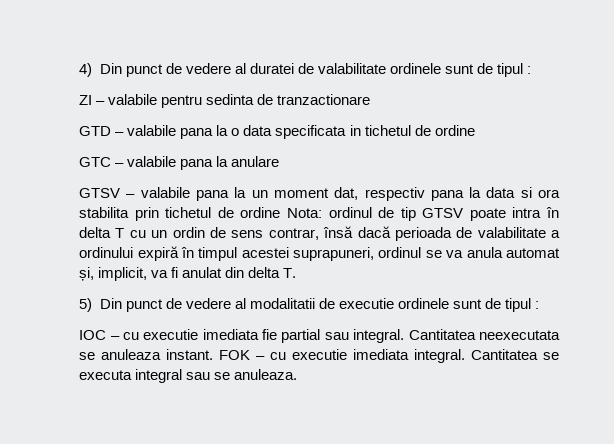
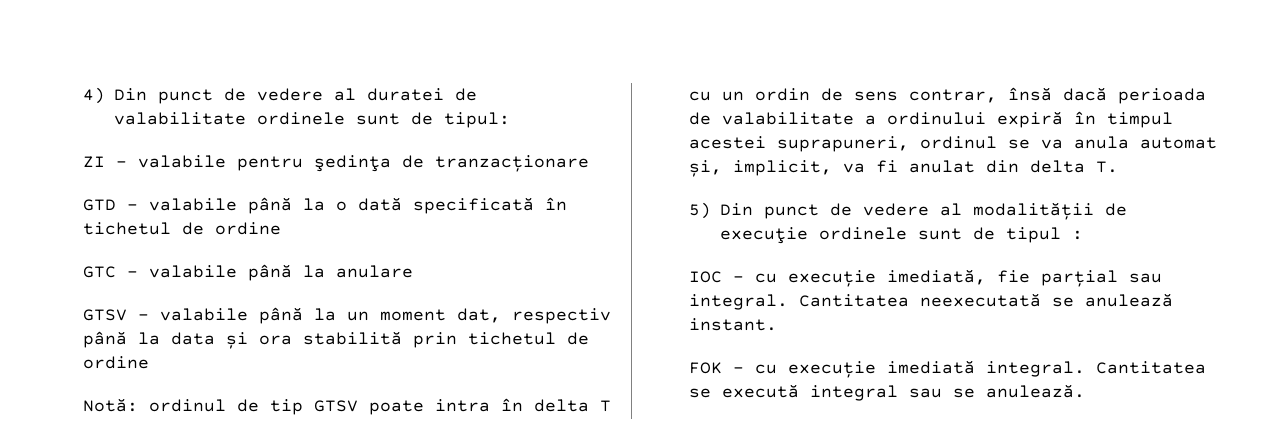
[497,63,532,77] tipul : -> [443,112,510,128] tipul:
[206,94,371,105] sedinta de tranzactionare -> [313,155,589,172] şedinţa de tranzacționare
[180,128,214,139] pana -> [247,197,292,214] până
[243,125,361,139] data specificata in -> [357,197,567,214] dată specificată în
[180,159,214,170] pana -> [247,264,292,281] până
[196,190,230,201] pana -> [258,307,303,324] până
[430,190,464,201] pana -> [82,331,127,348] până
[520,187,561,198] [79,207,130,218] si ora stabilita -> [225,331,402,349] și ora stabilită
[286,208,322,218] Nota: -> [82,398,138,412] // Notă:
[249,298,394,309] modalitatii de executie -> [972,202,1127,220] [719,227,808,244] modalității de execuţie
[143,329,560,343] [79,349,162,360] executie imediata fie partial sau integral. Cantitatea neexecutata se anuleaza -> [787,269,1162,287] [688,293,1173,310] execuție imediată, fie parțial sau integral. Cantitatea neexecutată se anulează
(214, 354) none -> (777, 324) //
[292,349,410,360] executie imediata -> [787,360,975,378] execuție imediată
[79,370,133,380] executa -> [721,384,799,398] execută
[234,369,298,380] anuleaza. -> [985,384,1085,398] anulează.

